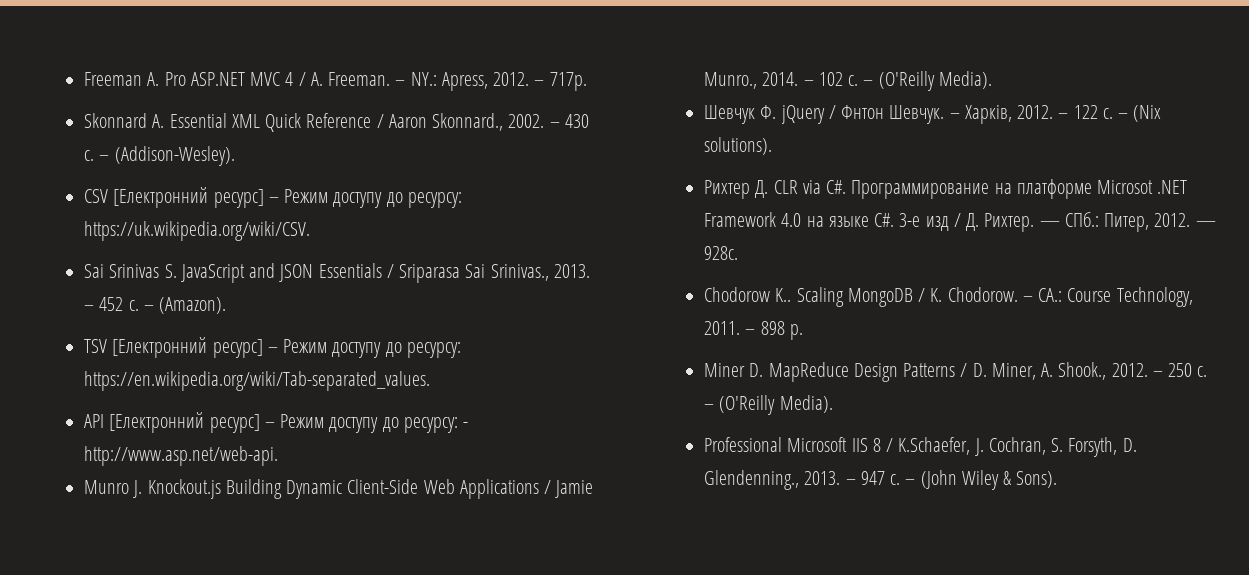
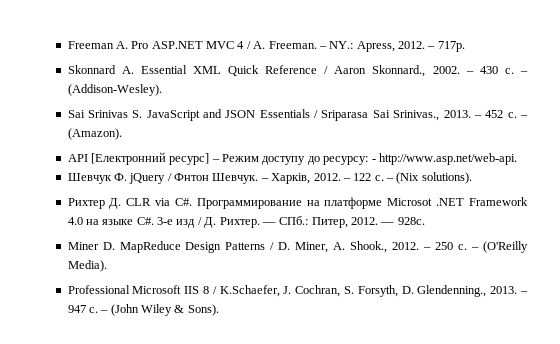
[84,187,462,208] [84,221,311,241] // CSV [Електронний ресурс] – Режим доступу до ресурсу: https://uk.wikipedia.org/wiki/CSV. -> (162, 90) none
[84,337,461,358] [84,371,431,391] // TSV [Електронний ресурс] – Режим доступу до ресурсу: https://en.wikipedia.org/wiki/Tab-separated_values. -> (122, 134) none
[84,479,594,499] [704,71,992,91] // Munro J. Knockout.js Building Dynamic Client-Side Web Applications / Jamie Munro., 2014. – 102 с. – (O'Reilly Media). -> (517, 159) none
[704,287,1193,307] [704,321,803,340] // Chodorow K.. Scaling MongoDB / K. Chodorow. – CA.: Course Technology, 2011. – 898 p. -> (425, 221) none

